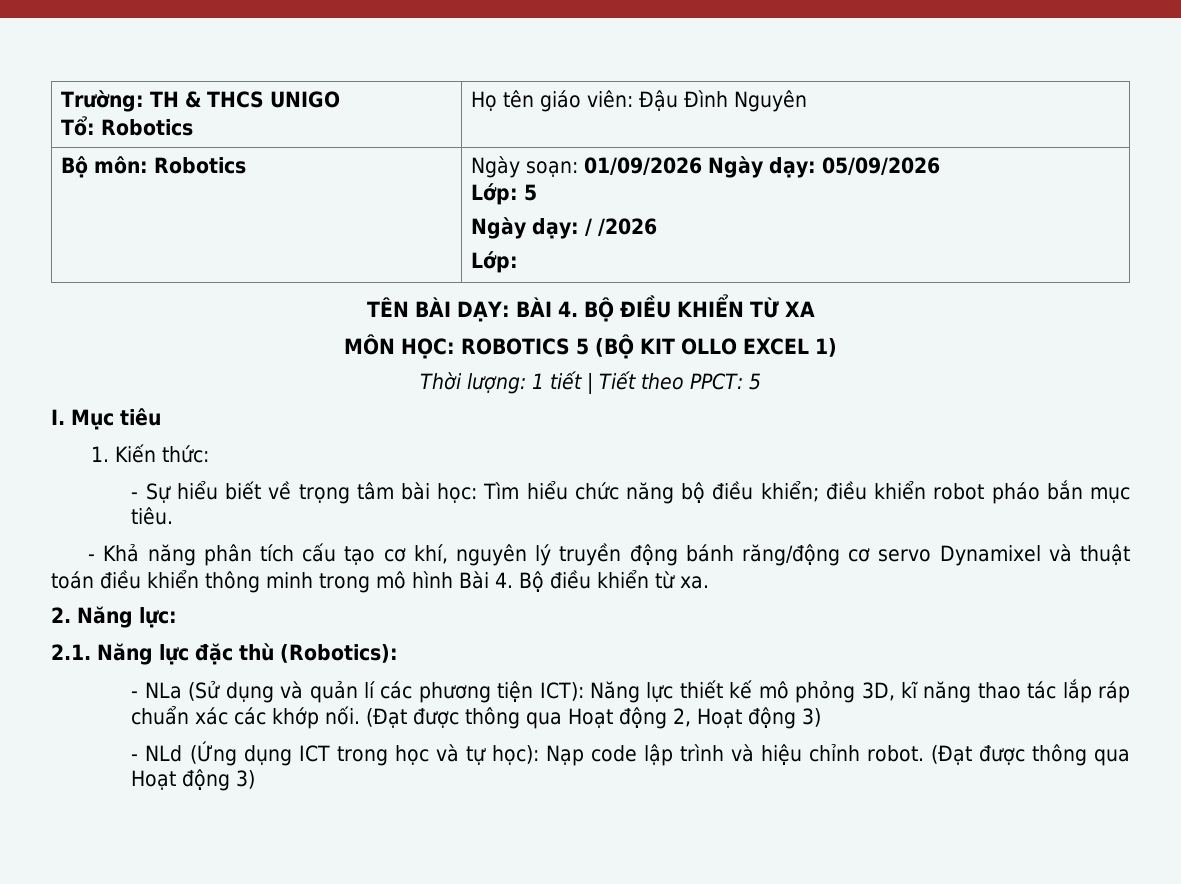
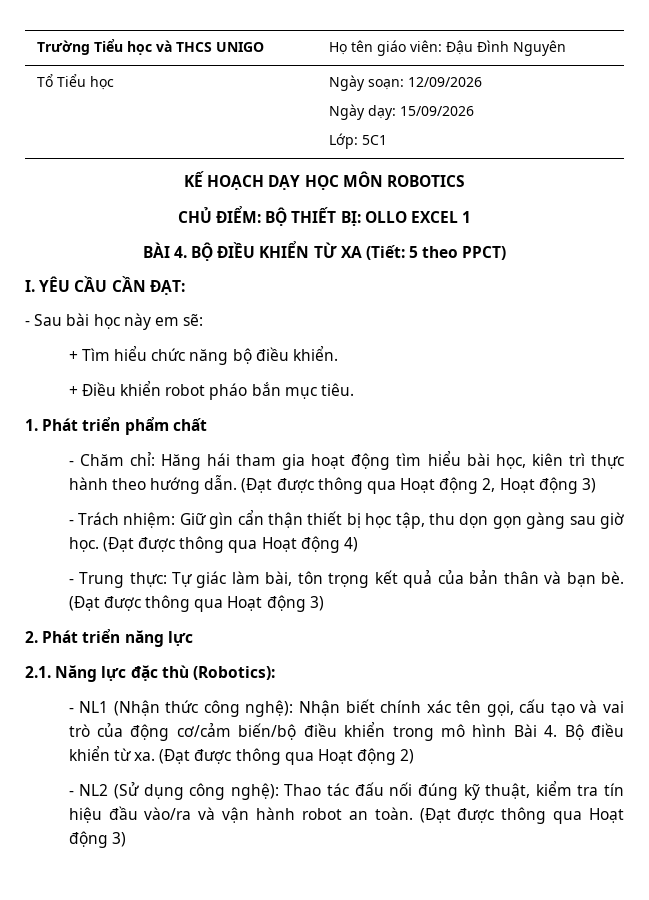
[60,90,201,112] Trường: TH & -> [36,39,172,55] Trường Tiểu học và
[60,116,193,136] // Tổ: Robotics -> (264, 47) none
[60,156,246,178] Bộ môn: Robotics -> [36,74,114,90] Tổ Tiểu học
[583,156,940,178] [470,183,537,205] [470,217,657,239] [470,251,518,273] [366,297,510,322] 01/09/2026 Ngày dạy: 05/09/2026 // Lớp: 5 // Ngày dạy: / /2026 // Lớp: // TÊN BÀI DẠY: -> [407,77,482,87] [328,104,474,120] [328,133,387,149] [184,171,465,190] [177,206,472,226] 12/09/2026 // Ngày dạy: 15/09/2026 // Lớp: 5C1 // KẾ HOẠCH DẠY HỌC MÔN ROBOTICS // CHỦ ĐIỂM: BỘ THIẾT BỊ: OLLO EXCEL 1 //
[343,334,838,359] [420,371,761,394] [51,408,161,430] [91,444,210,463] [131,480,478,504] // MÔN HỌC: ROBOTICS 5 (BỘ KIT OLLO EXCEL 1) // Thời lượng: 1 tiết | Tiết theo PPCT: 5 // I. Mục tiêu // 1. Kiến thức: // - Sự hiểu biết về trọng tâm bài học: -> [365,245,507,260] [25,276,185,295] [25,313,204,330] [68,351,78,361] (Tiết: 5 theo PPCT) // I. YÊU CẦU CẦN ĐẠT: // - Sau bài học này em sẽ: // +
[760,480,867,502] khiển; điều -> [292,346,338,361] [68,382,116,396] khiển. // + Điều
[88,543,1130,566] [51,569,709,593] [51,606,177,628] [51,643,398,665] [131,679,1130,703] [131,705,361,729] - Khả năng phân tích cấu tạo cơ khí, nguyên lý truyền động bánh răng/động cơ servo Dynamixel và thuật toán điều khiển thông minh trong mô hình Bài 4. Bộ điều khiển từ xa. // 2. Năng lực: // 2.1. Năng lực đặc thù (Robotics): // - NLa (Sử dụng và quản lí các phương tiện ICT): Năng lực thiết kế mô phỏng 3D, kĩ năng thao tác lắp ráp chuẩn xác các khớp nối. -> [25,417,207,435] [68,451,624,470] [68,475,238,494] 1. Phát triển phẩm chất // - Chăm chỉ: Hăng hái tham gia hoạt động tìm hiểu bài học, kiên trì thực hành theo hướng dẫn.
[145,741,1130,766] [131,769,256,791] NLd (Ứng dụng ICT trong học và tự học): Nạp code lập trình và hiệu chỉnh robot. (Đạt được thông qua Hoạt động 3) -> [78,510,625,529] [68,536,358,553] [68,570,624,588] [68,595,324,612] [25,629,193,647] [25,665,275,682] [68,699,624,717] [68,722,624,741] [68,746,415,765] [68,781,625,800] [68,806,625,824] [68,831,126,848] Trách nhiệm: Giữ gìn cẩn thận thiết bị học tập, thu dọn gọn gàng sau giờ học. (Đạt được thông qua Hoạt động 4) // - Trung thực: Tự giác làm bài, tôn trọng kết quả của bản thân và bạn bè. (Đạt được thông qua Hoạt động 3) // 2. Phát triển năng lực // 2.1. Năng lực đặc thù (Robotics): // - NL1 (Nhận thức công nghệ): Nhận biết chính xác tên gọi, cấu tạo và vai trò của động cơ/cảm biến/bộ điều khiển trong mô hình Bài 4. Bộ điều khiển từ xa. (Đạt được thông qua Hoạt động 2) // - NL2 (Sử dụng công nghệ): Thao tác đấu nối đúng kỹ thuật, kiểm tra tín hiệu đầu vào/ra và vận hành robot an toàn. (Đạt được thông qua Hoạt động 3)

